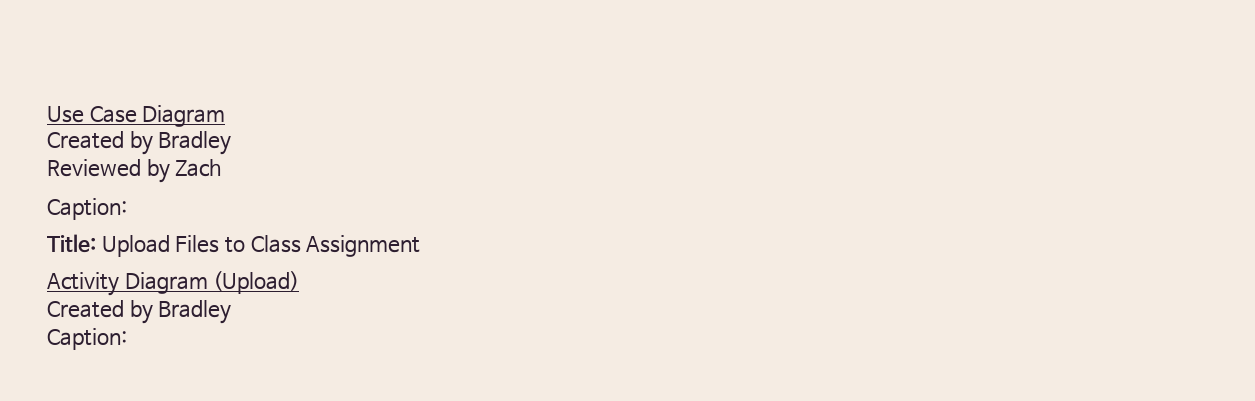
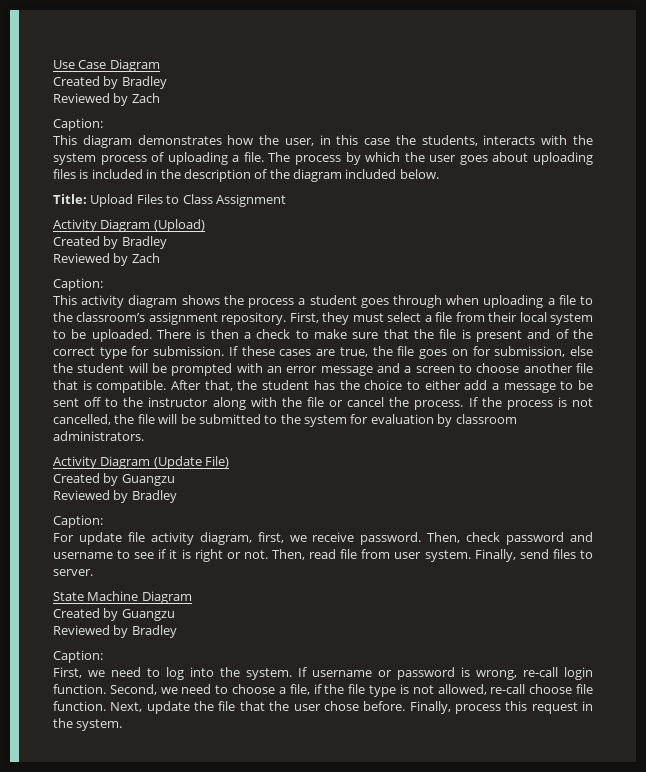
(127, 209) none -> [53,135,593,148] [53,152,593,165] [53,169,439,182] // This diagram demonstrates how the user, in this case the students, interacts with the system process of uploading a file. The process by which the user goes about uploading files is included in the description of the diagram included below.
[47,328,127,350] Caption: -> [53,253,160,266] [53,278,103,291] [53,295,593,308] [53,312,593,325] [53,329,593,342] [53,346,594,359] [53,363,593,376] [53,380,593,393] [53,397,594,410] [53,414,517,427] [53,431,144,441] [53,456,230,469] [53,473,175,486] [53,490,177,503] [53,515,103,528] [53,532,593,545] [53,549,593,562] [53,569,93,576] [53,591,192,604] [53,608,175,621] [53,625,177,638] [53,650,103,663] [53,667,593,680] [53,684,593,697] [53,701,593,714] [53,718,123,731] Reviewed by Zach // Caption: // This activity diagram shows the process a student goes through when uploading a file to the classroom’s assignment repository. First, they must select a file from their local system to be uploaded. There is then a check to make sure that the file is present and of the correct type for submission. If these cases are true, the file goes on for submission, else the student will be prompted with an error message and a screen to choose another file that is compatible. After that, the student has the choice to either add a message to be sent off to the instructor along with the file or cancel the process. If the process is not cancelled, the file will be submitted to the system for evaluation by classroom administrators. // Activity Diagram (Update File) // Created by Guangzu // Reviewed by Bradley // Caption: // For update file activity diagram, first, we receive password. Then, check password and username to see if it is right or not. Then, read file from user system. Finally, send files to server. // State Machine Diagram // Created by Guangzu // Reviewed by Bradley // Caption: // First, we need to log into the system. If username or password is wrong, re-call login function. Second, we need to choose a file, if the file type is not allowed, re-call choose file function. Next, update the file that the user chose before. Finally, process this request in the system.

